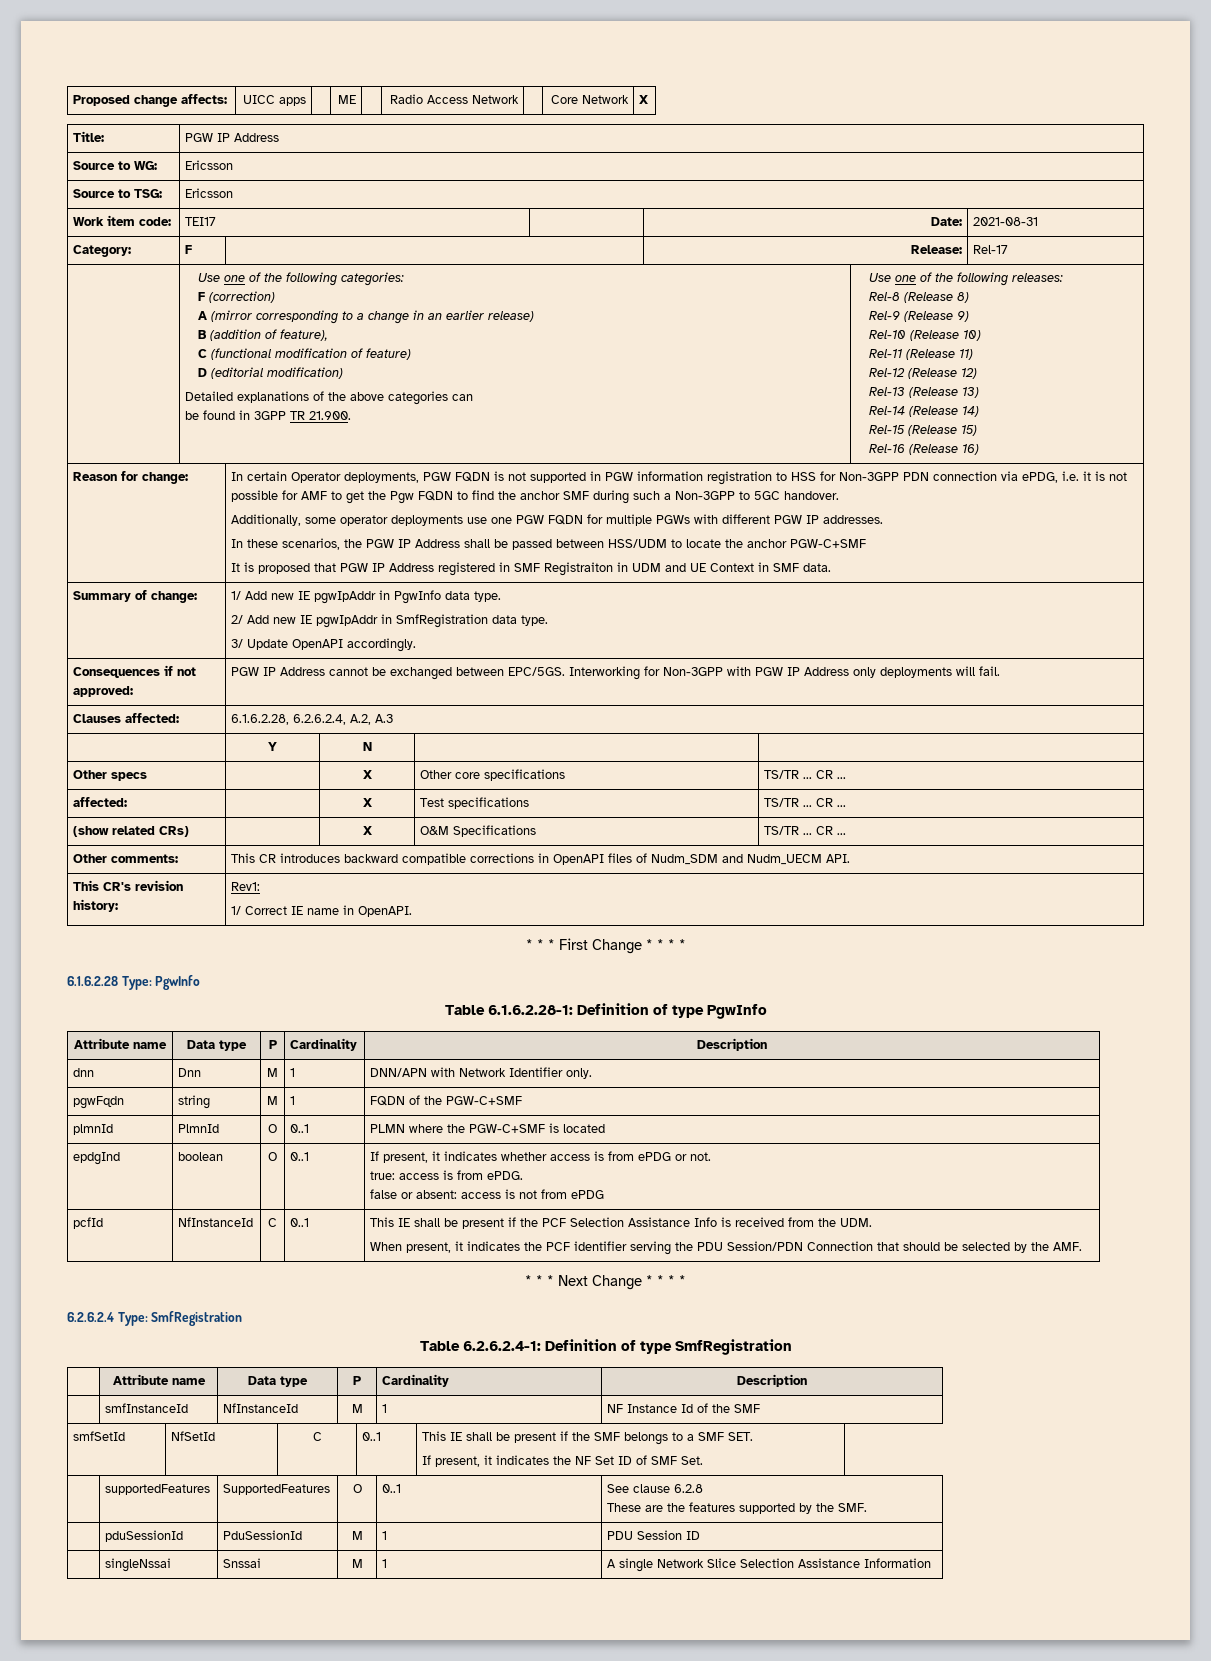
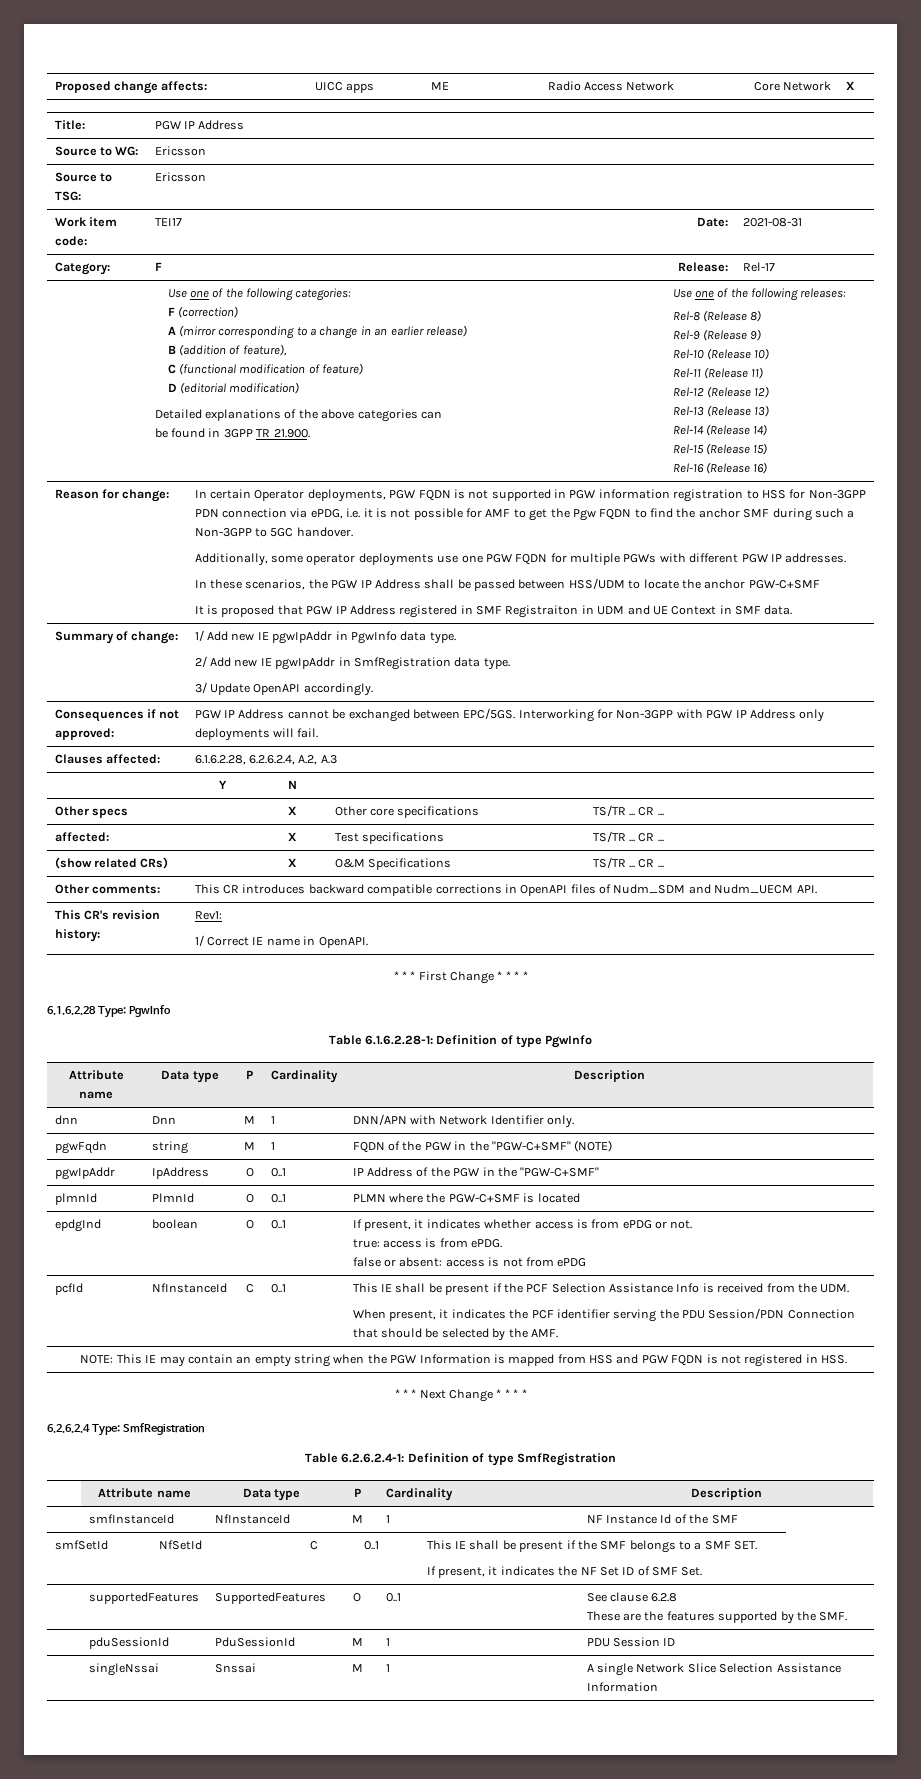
[446,1096,523,1105] PGW-C+SMF -> [424,1140,613,1152] [54,1167,115,1180] [151,1167,209,1179] [245,1168,254,1177] [270,1168,286,1177] [352,1167,600,1177] PGW in the "PGW-C+SMF" (NOTE) // pgwIpAddr | IpAddress | O | 0..1 | IP Address of the PGW in the "PGW-C+SMF"
(1083, 1246) none -> [80,1354,848,1367] // NOTE: This IE may contain an empty string when the PGW Information is mapped from HSS and PGW FQDN is not registered in HSS.

